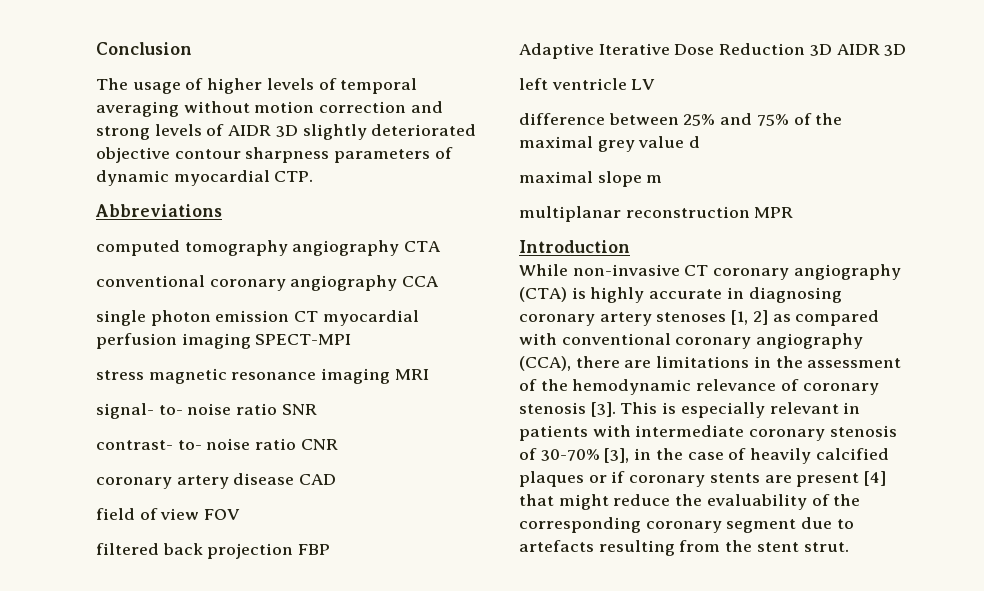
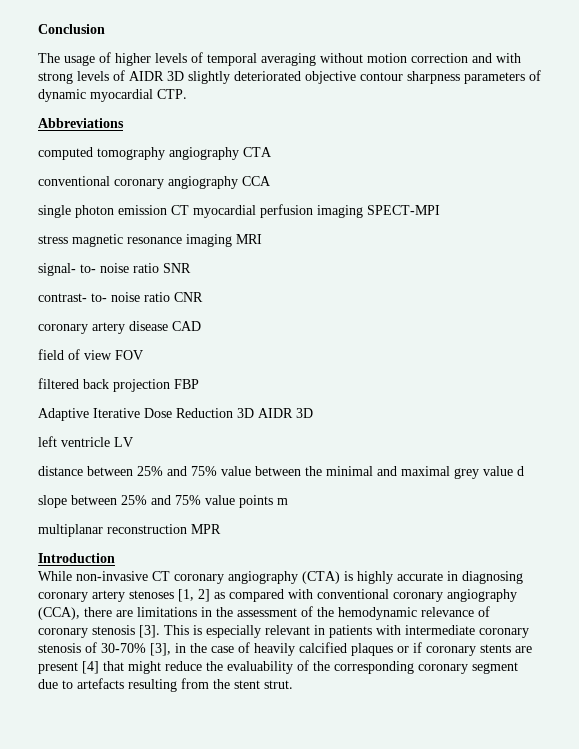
(443, 107) none -> [496,53,521,63] with
[519,113,843,126] difference between 25% and 75% of the -> [38,466,397,476] distance between 25% and 75% value between the minimal and
[519,171,642,187] maximal slope -> [38,495,273,508] slope between 25% and 75% value points

